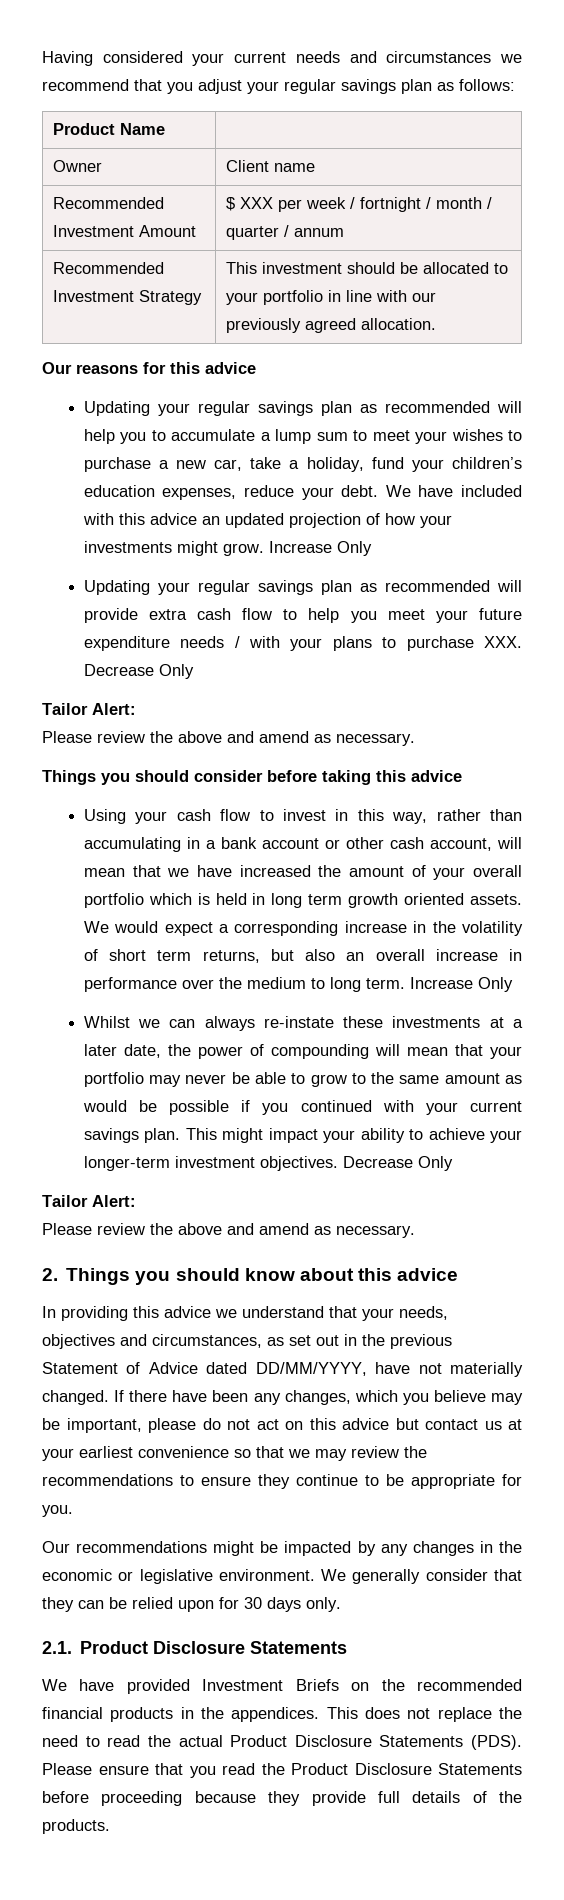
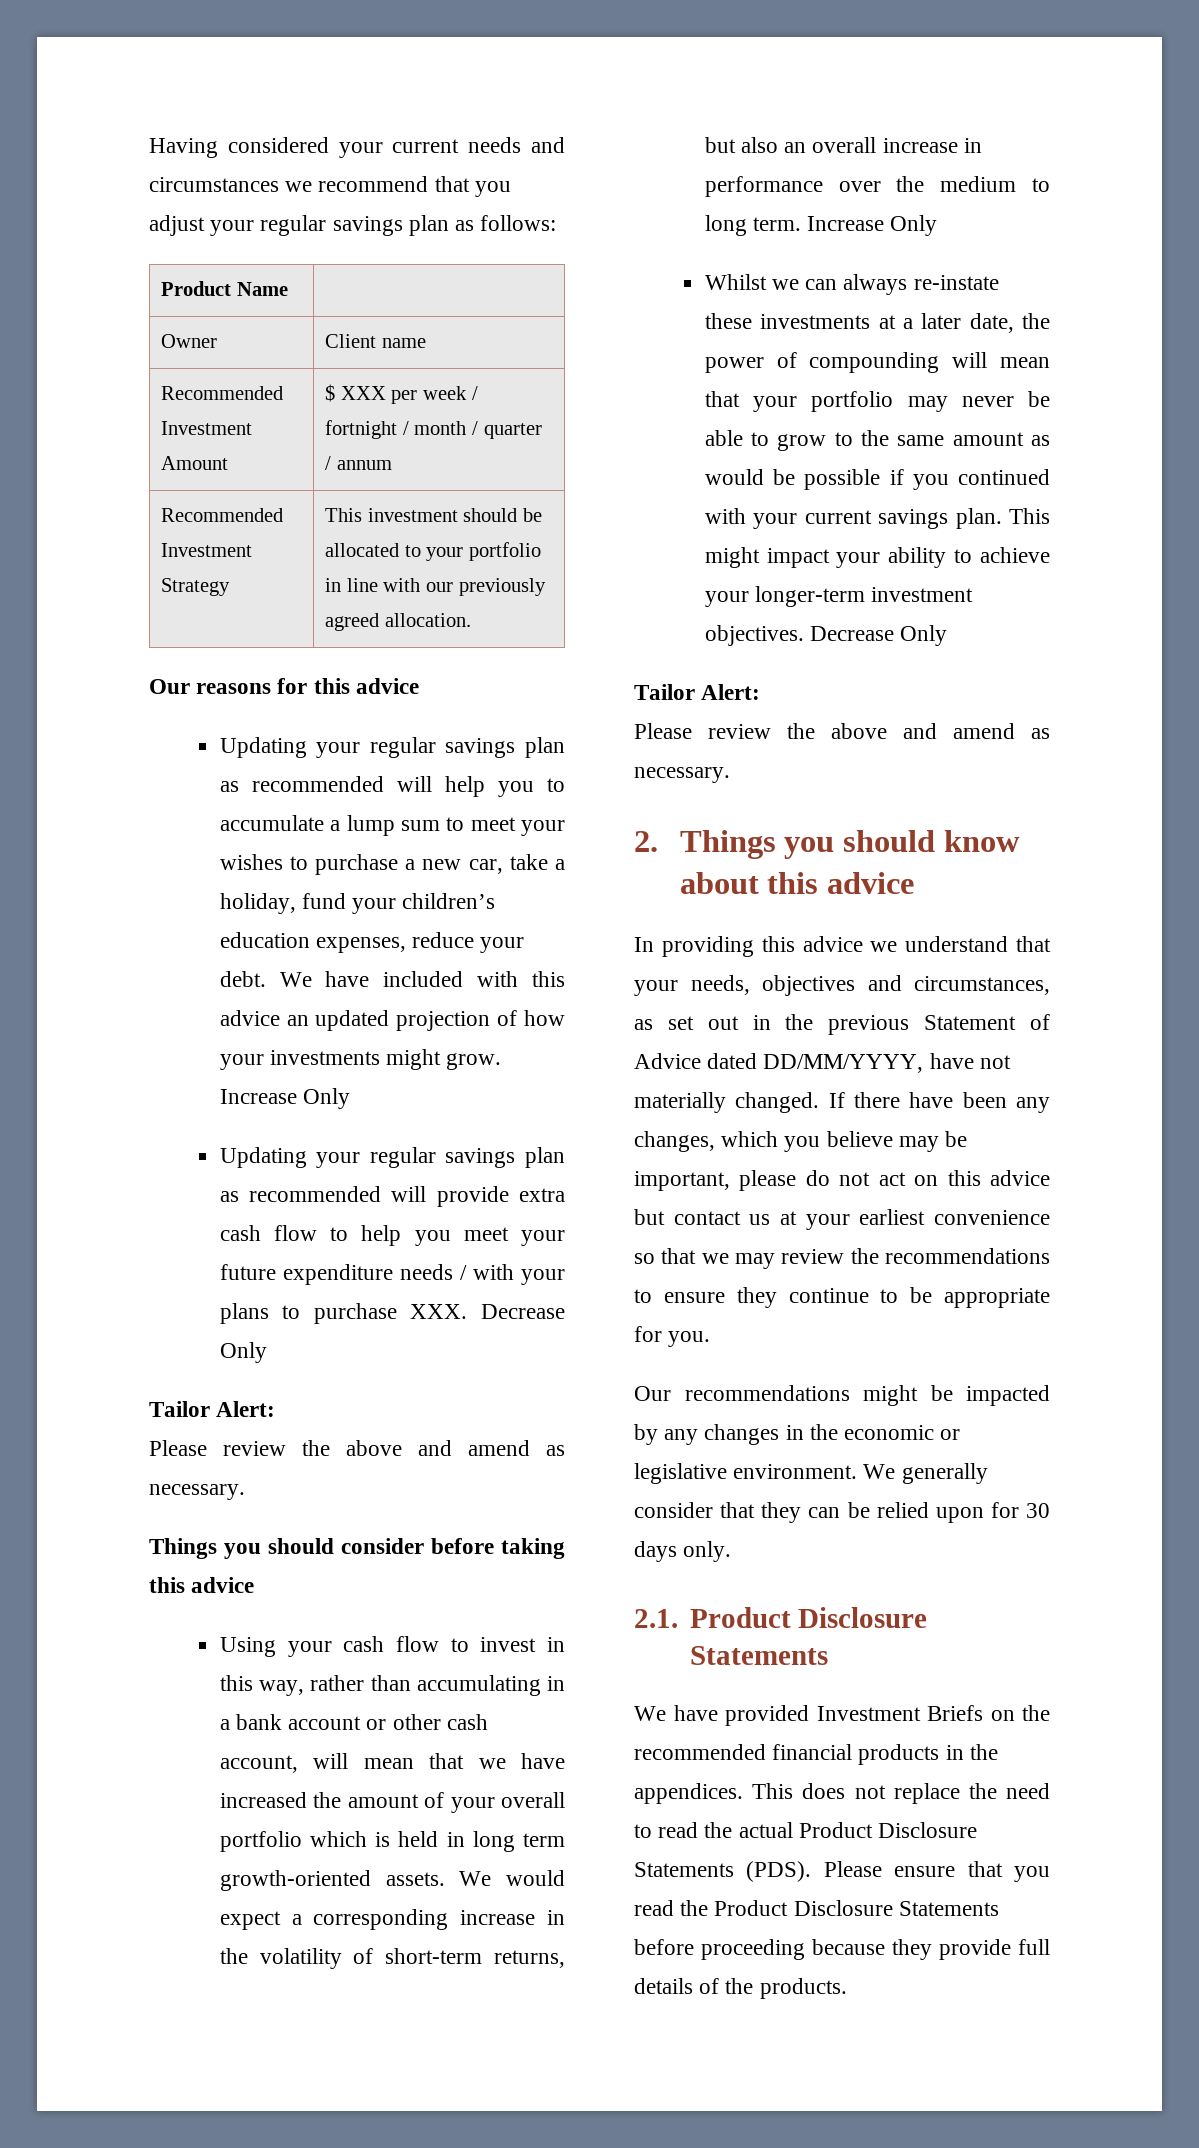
[348,893,465,908] growth oriented -> [219,1870,371,1891] growth-oriented
[109,949,192,961] short term -> [385,1948,483,1964] short-term

